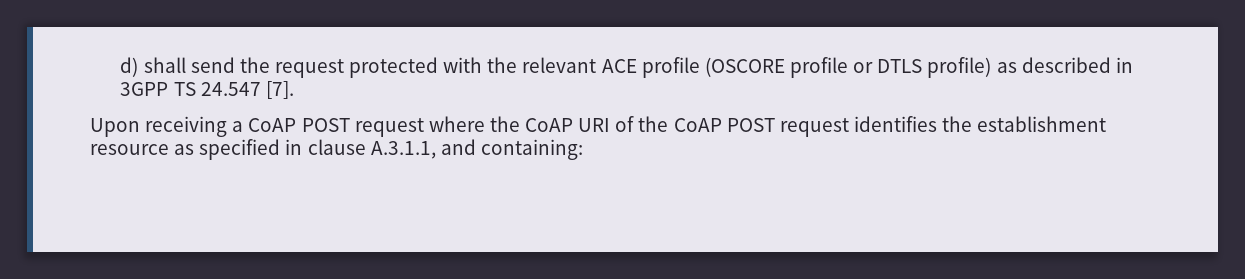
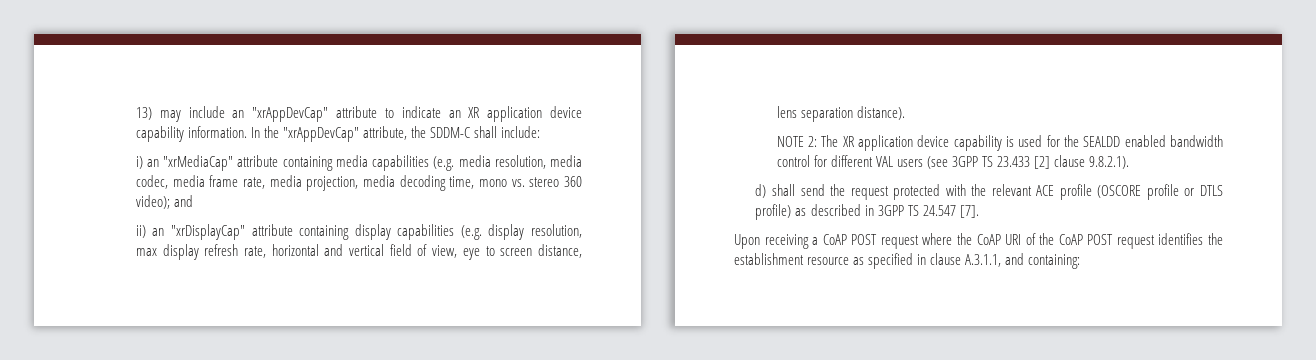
(120, 67) none -> [135,106,583,122] [135,126,541,142] [135,155,582,171] [135,175,582,191] [135,195,193,209] [135,224,582,240] [135,244,582,260] [776,106,905,122] [776,135,1223,151] [776,155,1130,169] 13) may include an "xrAppDevCap" attribute to indicate an XR application device capability information. In the "xrAppDevCap" attribute, the SDDM-C shall include: // i) an "xrMediaCap" attribute containing media capabilities (e.g. media resolution, media codec, media frame rate, media projection, media decoding time, mono vs. stereo 360 video); and // ii) an "xrDisplayCap" attribute containing display capabilities (e.g. display resolution, max display refresh rate, horizontal and vertical field of view, eye to screen distance, lens separation distance). // NOTE 2: The XR application device capability is used for the SEALDD enabled bandwidth control for different VAL users (see 3GPP TS 23.433 [2] clause 9.8.2.1). //

